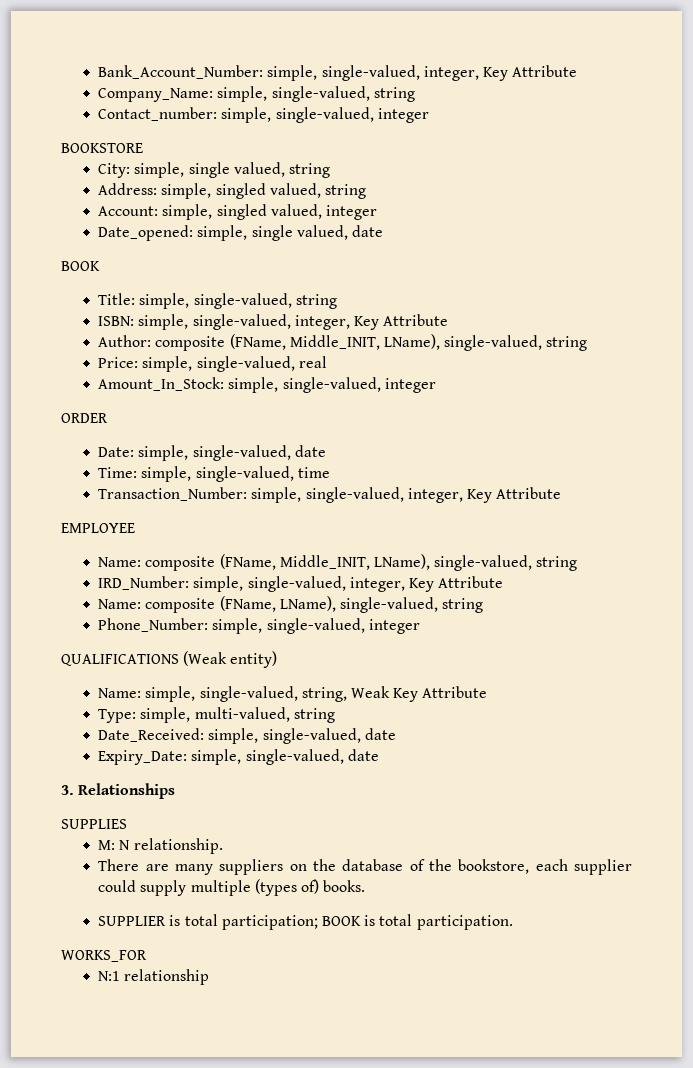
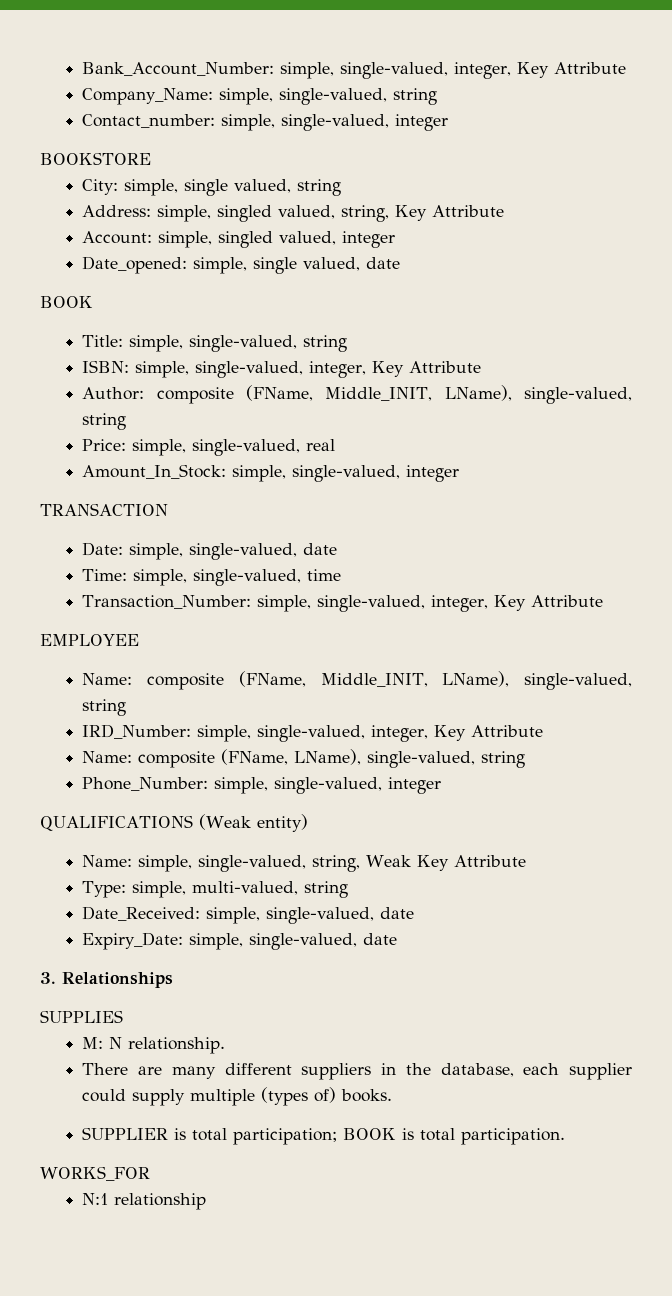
[324,184,366,199] string -> [341,205,505,222] string, Key Attribute
[61,413,108,423] ORDER -> [40,503,168,516] TRANSACTION
[219,859,530,875] suppliers on the database of the bookstore, -> [224,1063,514,1080] different suppliers in the database,

